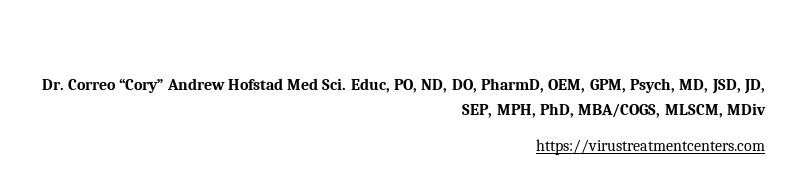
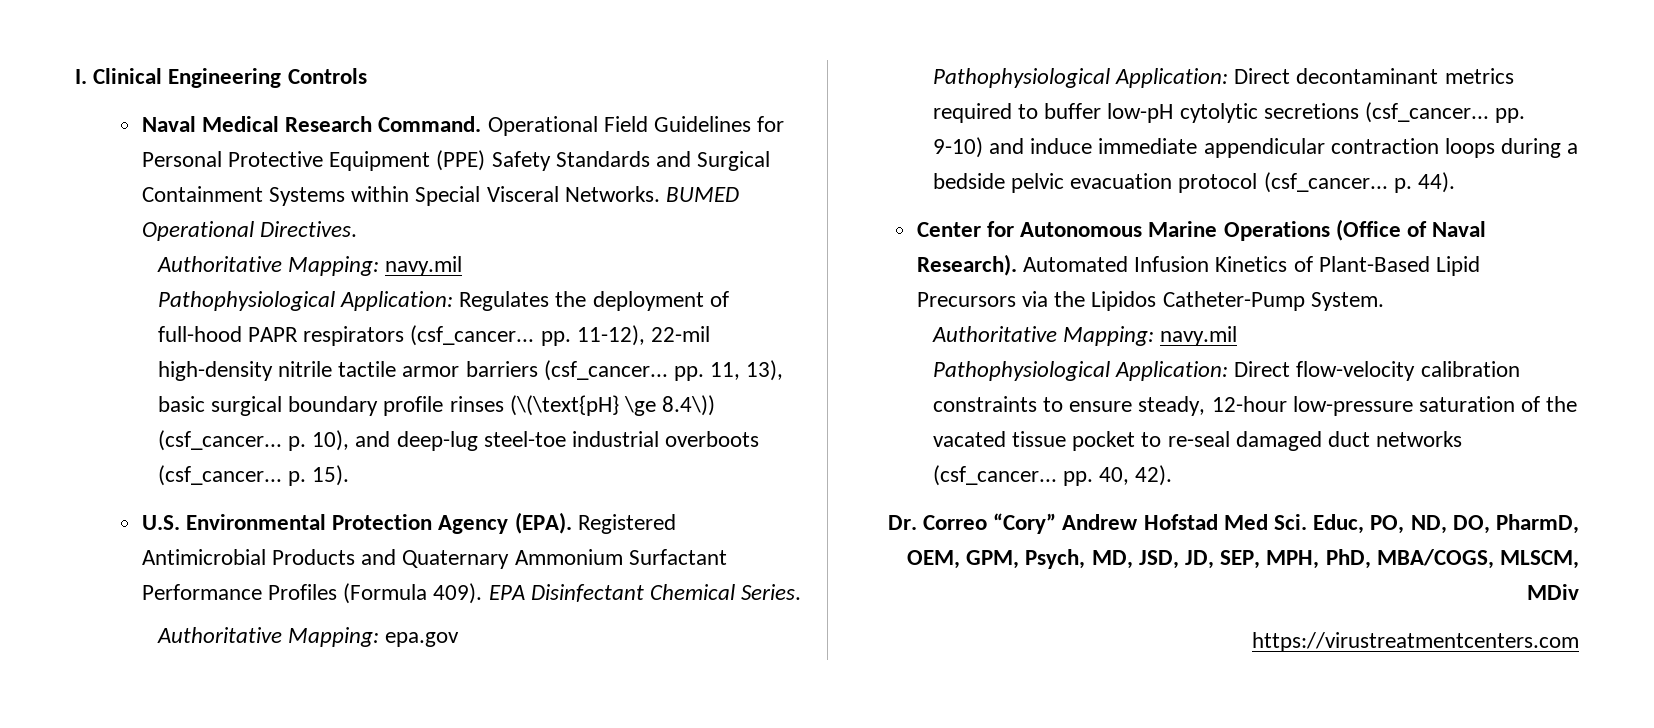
(41, 84) none -> [75,68,367,88] [141,116,785,136] [141,150,771,171] [141,186,739,206] [141,221,357,241] [156,256,463,276] [157,291,729,311] [157,325,711,346] [157,360,784,381] [157,395,716,416] [157,430,760,451] [157,465,350,486] [141,512,676,534] [141,549,727,569] [141,583,802,604] [156,627,460,647] [932,68,1514,88] [932,102,1526,123] [932,137,1579,158] [932,172,1456,193] [916,219,1487,241] [916,254,1480,276] [916,291,1384,311] [931,326,1238,346] [932,361,1520,381] [932,396,1578,416] [932,431,1463,451] [932,465,1173,486] I. Clinical Engineering Controls // Naval Medical Research Command. Operational Field Guidelines for Personal Protective Equipment (PPE) Safety Standards and Surgical Containment Systems within Special Visceral Networks. BUMED Operational Directives. // Authoritative Mapping: navy.mil // Pathophysiological Application: Regulates the deployment of full-hood PAPR respirators (csf_cancer... pp. 11-12), 22-mil high-density nitrile tactile armor barriers (csf_cancer... pp. 11, 13), basic surgical boundary profile rinses (\(\text{pH} \ge 8.4\)) (csf_cancer... p. 10), and deep-lug steel-toe industrial overboots (csf_cancer... p. 15). // U.S. Environmental Protection Agency (EPA). Registered Antimicrobial Products and Quaternary Ammonium Surfactant Performance Profiles (Formula 409). EPA Disinfectant Chemical Series. // Authoritative Mapping: epa.gov // Pathophysiological Application: Direct decontaminant metrics required to buffer low-pH cytolytic secretions (csf_cancer... pp. 9-10) and induce immediate appendicular contraction loops during a bedside pelvic evacuation protocol (csf_cancer... p. 44). // Center for Autonomous Marine Operations (Office of Naval Research). Automated Infusion Kinetics of Plant-Based Lipid Precursors via the Lipidos Catheter-Pump System. // Authoritative Mapping: navy.mil // Pathophysiological Application: Direct flow-velocity calibration constraints to ensure steady, 12-hour low-pressure saturation of the vacated tissue pocket to re-seal damaged duct networks (csf_cancer... pp. 40, 42). //

